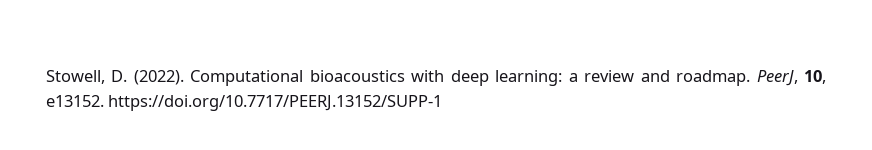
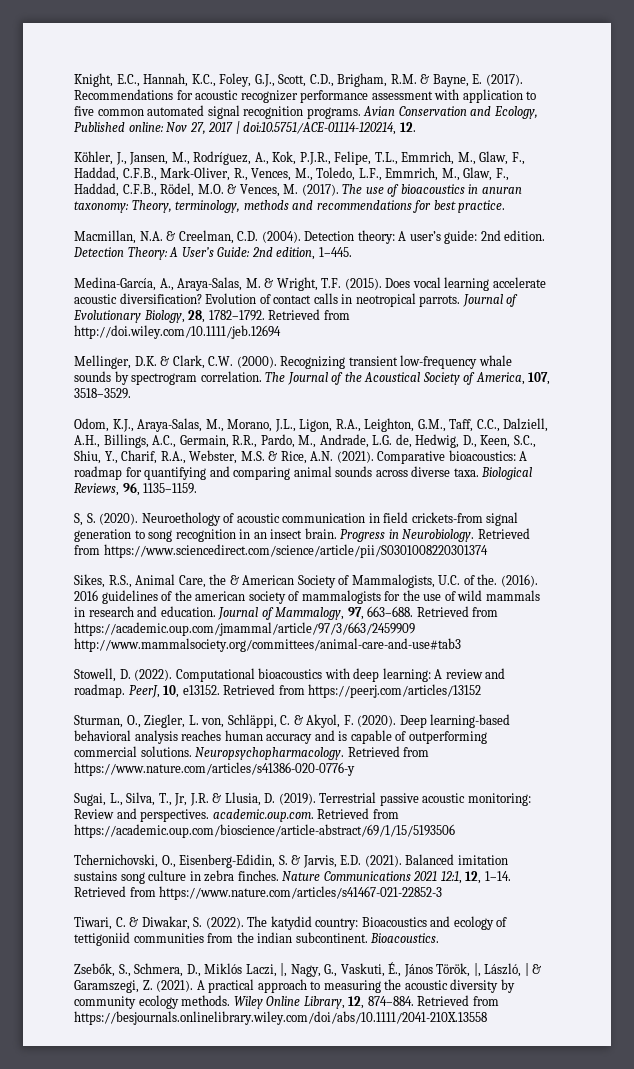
(46, 77) none -> [74,73,523,87] [74,89,537,103] [74,105,538,119] [74,121,416,135] [74,151,525,165] [74,167,509,181] [74,183,522,197] [74,200,506,213] [74,230,546,244] [73,247,352,260] [74,277,546,291] [74,293,519,307] [73,309,350,323] [74,325,281,339] [74,355,512,369] [74,371,551,385] [74,388,131,399] [74,418,549,432] [74,434,536,448] [74,450,528,464] [74,466,533,480] [74,482,198,496] [74,512,519,526] [74,528,530,542] [74,544,488,558] [74,574,538,588] [74,590,540,604] [74,606,499,620] [74,622,415,636] [74,638,461,652] Knight, E.C., Hannah, K.C., Foley, G.J., Scott, C.D., Brigham, R.M. & Bayne, E. (2017). Recommendations for acoustic recognizer performance assessment with application to five common automated signal recognition programs. Avian Conservation and Ecology, Published online: Nov 27, 2017 | doi:10.5751/ACE-01114-120214, 12. // Köhler, J., Jansen, M., Rodríguez, A., Kok, P.J.R., Felipe, T.L., Emmrich, M., Glaw, F., Haddad, C.F.B., Mark-Oliver, R., Vences, M., Toledo, L.F., Emmrich, M., Glaw, F., Haddad, C.F.B., Rödel, M.O. & Vences, M. (2017). The use of bioacoustics in anuran taxonomy: Theory, terminology, methods and recommendations for best practice. // Macmillan, N.A. & Creelman, C.D. (2004). Detection theory: A user’s guide: 2nd edition. Detection Theory: A User’s Guide: 2nd edition, 1–445. // Medina-García, A., Araya-Salas, M. & Wright, T.F. (2015). Does vocal learning accelerate acoustic diversification? Evolution of contact calls in neotropical parrots. Journal of Evolutionary Biology, 28, 1782–1792. Retrieved from http://doi.wiley.com/10.1111/jeb.12694 // Mellinger, D.K. & Clark, C.W. (2000). Recognizing transient low-frequency whale sounds by spectrogram correlation. The Journal of the Acoustical Society of America, 107, 3518–3529. // Odom, K.J., Araya-Salas, M., Morano, J.L., Ligon, R.A., Leighton, G.M., Taff, C.C., Dalziell, A.H., Billings, A.C., Germain, R.R., Pardo, M., Andrade, L.G. de, Hedwig, D., Keen, S.C., Shiu, Y., Charif, R.A., Webster, M.S. & Rice, A.N. (2021). Comparative bioacoustics: A roadmap for quantifying and comparing animal sounds across diverse taxa. Biological Reviews, 96, 1135–1159. // S, S. (2020). Neuroethology of acoustic communication in field crickets-from signal generation to song recognition in an insect brain. Progress in Neurobiology. Retrieved from https://www.sciencedirect.com/science/article/pii/S0301008220301374 // Sikes, R.S., Animal Care, the & American Society of Mammalogists, U.C. of the. (2016). 2016 guidelines of the american society of mammalogists for the use of wild mammals in research and education. Journal of Mammalogy, 97, 663–688. Retrieved from https://academic.oup.com/jmammal/article/97/3/663/2459909 http://www.mammalsociety.org/committees/animal-care-and-use#tab3 //
[568,73,578,82] a -> [434,669,443,679] A
[108,95,443,111] https://doi.org/10.7717/PEERJ.13152/SUPP-1 -> [223,684,482,698] [74,714,511,728] [74,730,487,744] [74,746,430,760] [74,762,355,776] [74,792,531,806] [74,808,399,822] [74,824,455,838] [74,854,508,868] [74,870,511,884] [74,886,443,900] [74,916,508,930] [74,932,440,946] [74,962,542,977] [74,979,515,993] [74,995,499,1009] [74,1011,487,1025] Retrieved from https://peerj.com/articles/13152 // Sturman, O., Ziegler, L. von, Schläppi, C. & Akyol, F. (2020). Deep learning-based behavioral analysis reaches human accuracy and is capable of outperforming commercial solutions. Neuropsychopharmacology. Retrieved from https://www.nature.com/articles/s41386-020-0776-y // Sugai, L., Silva, T., Jr, J.R. & Llusia, D. (2019). Terrestrial passive acoustic monitoring: Review and perspectives. academic.oup.com. Retrieved from https://academic.oup.com/bioscience/article-abstract/69/1/15/5193506 // Tchernichovski, O., Eisenberg-Edidin, S. & Jarvis, E.D. (2021). Balanced imitation sustains song culture in zebra finches. Nature Communications 2021 12:1, 12, 1–14. Retrieved from https://www.nature.com/articles/s41467-021-22852-3 // Tiwari, C. & Diwakar, S. (2022). The katydid country: Bioacoustics and ecology of tettigoniid communities from the indian subcontinent. Bioacoustics. // Zsebők, S., Schmera, D., Miklós Laczi, |, Nagy, G., Vaskuti, É., János Török, |, László, | & Garamszegi, Z. (2021). A practical approach to measuring the acoustic diversity by community ecology methods. Wiley Online Library, 12, 874–884. Retrieved from https://besjournals.onlinelibrary.wiley.com/doi/abs/10.1111/2041-210X.13558

